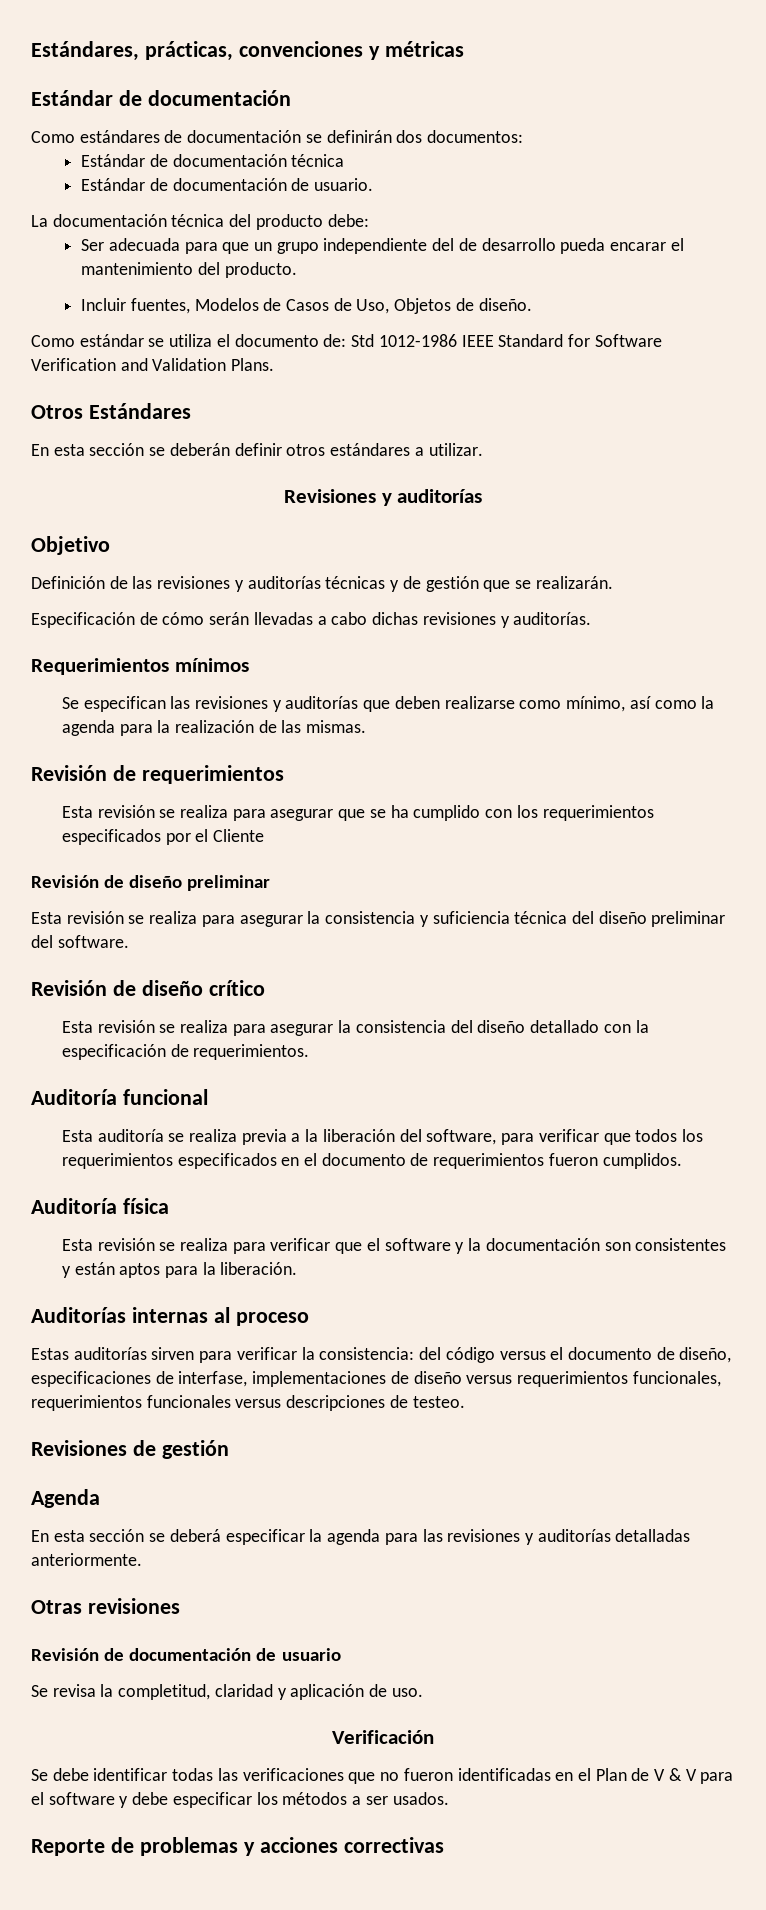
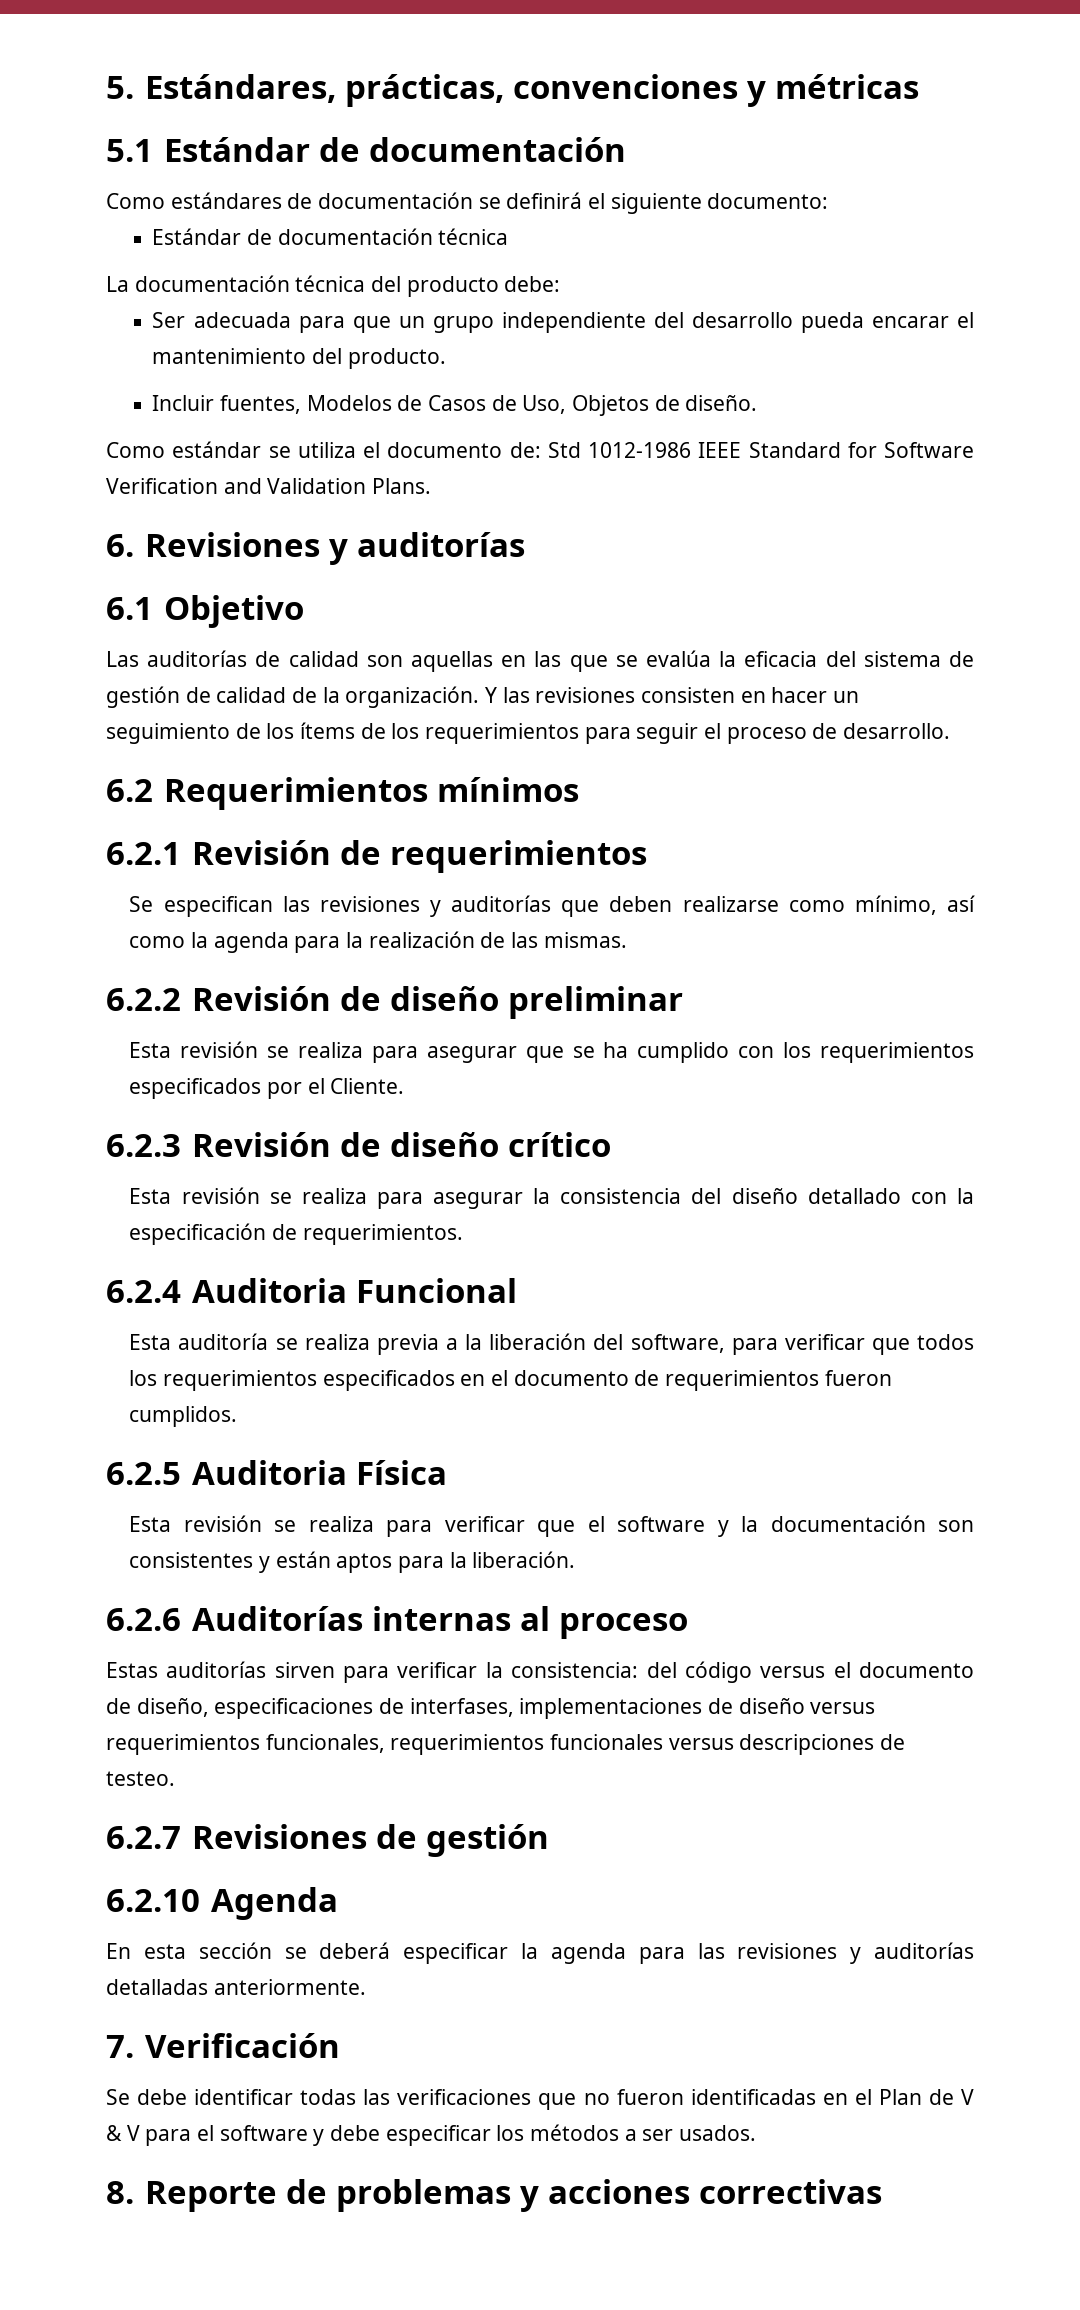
(31, 51) none -> [106,76,134,99] 5.
(464, 49) none -> [106,139,153,162] 5.1
[326,130,524,143] definirán dos documentos: -> [506,192,829,214] definirá el siguiente documento:
[81,178,373,191] // Estándar de documentación de usuario. -> (509, 236) none
[458,238,477,251] de -> (684, 320) none
[31,403,191,419] [31,443,483,456] Otros Estándares // En esta sección se deberán definir otros estándares a utilizar. // -> [106,534,134,557] 6.
(483, 496) none -> [106,597,153,620] 6.1
[31,576,613,592] [31,612,592,628] [31,658,249,675] Definición de las revisiones y auditorías técnicas y de gestión que se realizarán. // Especificación de cómo serán llevadas a cabo dichas revisiones y auditorías. // Requerimientos mínimos -> [106,650,975,672] [106,686,860,708] [106,722,951,744] [106,777,579,810] [106,840,647,873] Las auditorías de calidad son aquellas en las que se evalúa la eficacia del sistema de gestión de calidad de la organización. Y las revisiones consisten en hacer un seguimiento de los ítems de los requerimientos para seguir el proceso de desarrollo. // 6.2 Requerimientos mínimos // 6.2.1 Revisión de requerimientos
[31,765,284,784] Revisión de requerimientos -> [106,986,683,1019] 6.2.2 Revisión de diseño preliminar
[212,829,264,842] [31,875,271,891] [31,911,726,927] [31,935,129,948] Cliente // Revisión de diseño preliminar // Esta revisión se realiza para asegurar la consistencia y suficiencia técnica del diseño preliminar del software. // -> [330,1078,405,1094] [106,1134,181,1157] Cliente. // 6.2.3
[31,1089,208,1105] Auditoría funcional -> [106,1278,517,1303] 6.2.4 Auditoria Funcional
[31,1198,169,1214] Auditoría física -> [106,1460,447,1485] 6.2.5 Auditoria Física
(298, 1268) none -> [106,1608,181,1631] 6.2.6
[178,1371,248,1387] interfase, -> [409,1698,514,1717] interfases,
(465, 1402) none -> [106,1826,181,1849] 6.2.7
(229, 1449) none -> [106,1889,200,1912] 6.2.10
[31,1598,180,1614] [31,1648,341,1661] [31,1684,423,1700] Otras revisiones // Revisión de documentación de usuario // Se revisa la completitud, claridad y aplicación de uso. // -> [106,2035,134,2058] 7.
(449, 1798) none -> [106,2181,134,2204] 8.

